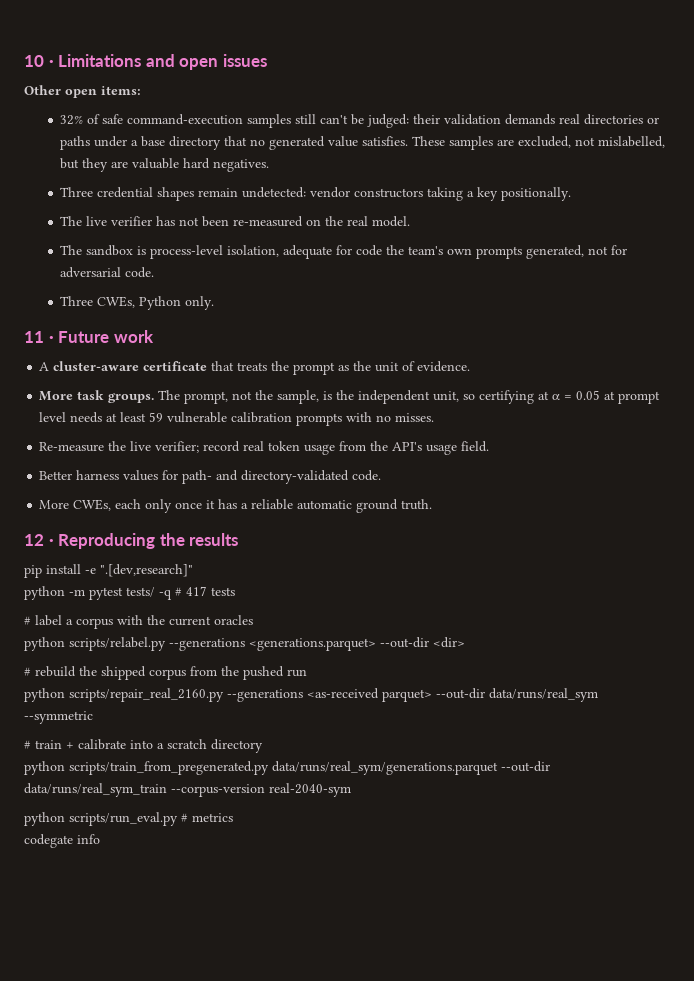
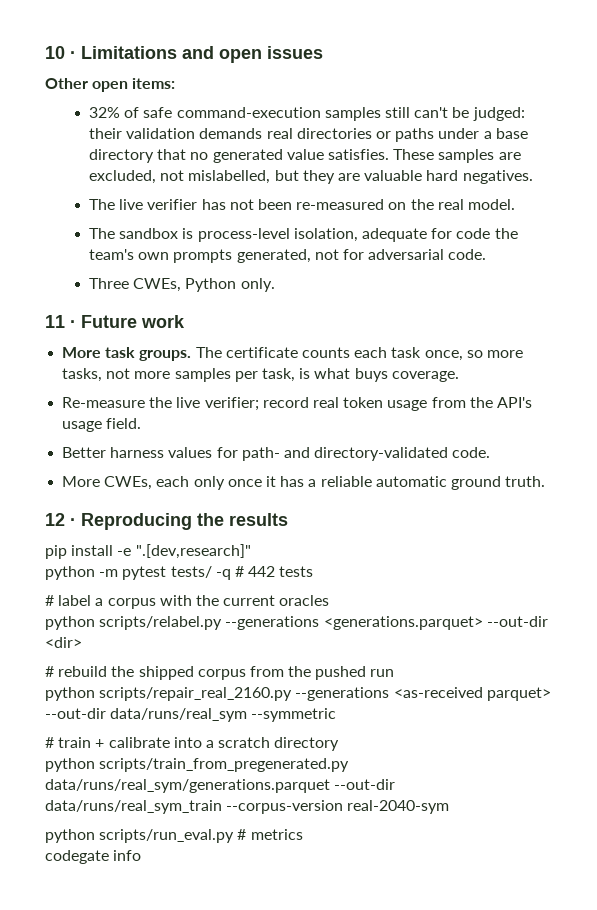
[60,187,572,201] // Three credential shapes remain undetected: vendor constructors taking a key positionally. -> (533, 177) none
[39,361,471,375] [39,390,661,404] [39,412,435,426] A cluster-aware certificate that treats the prompt as the unit of evidence. // More task groups. The prompt, not the sample, is the independent unit, so certifying at α = 0.05 at prompt level needs at least 59 vulnerable calibration prompts with no misses. -> [62,347,523,361] [62,368,459,382] More task groups. The certificate counts each task once, so more tasks, not more samples per task, is what buys coverage.
[186,586,207,596] 417 -> [248,566,276,577] 442

